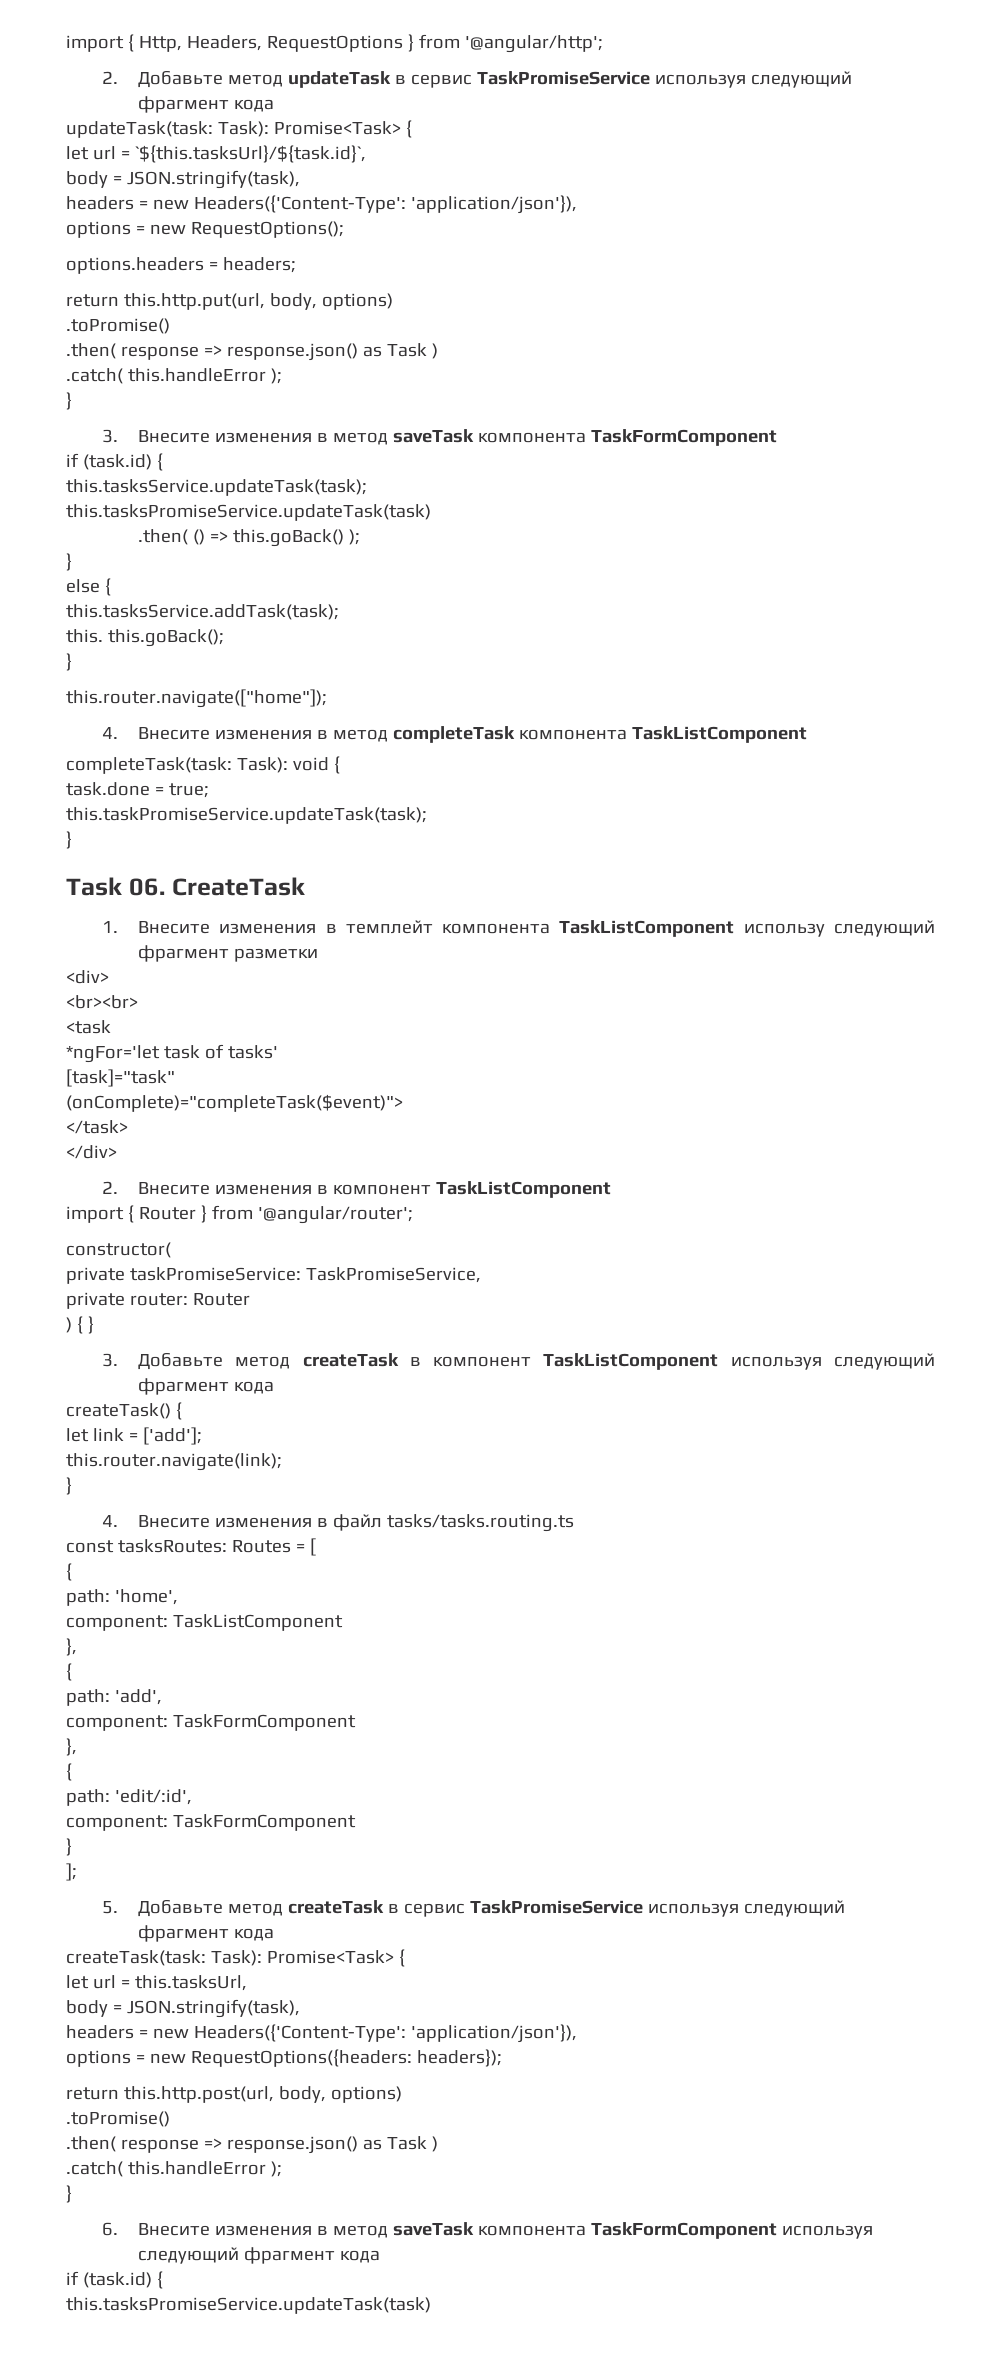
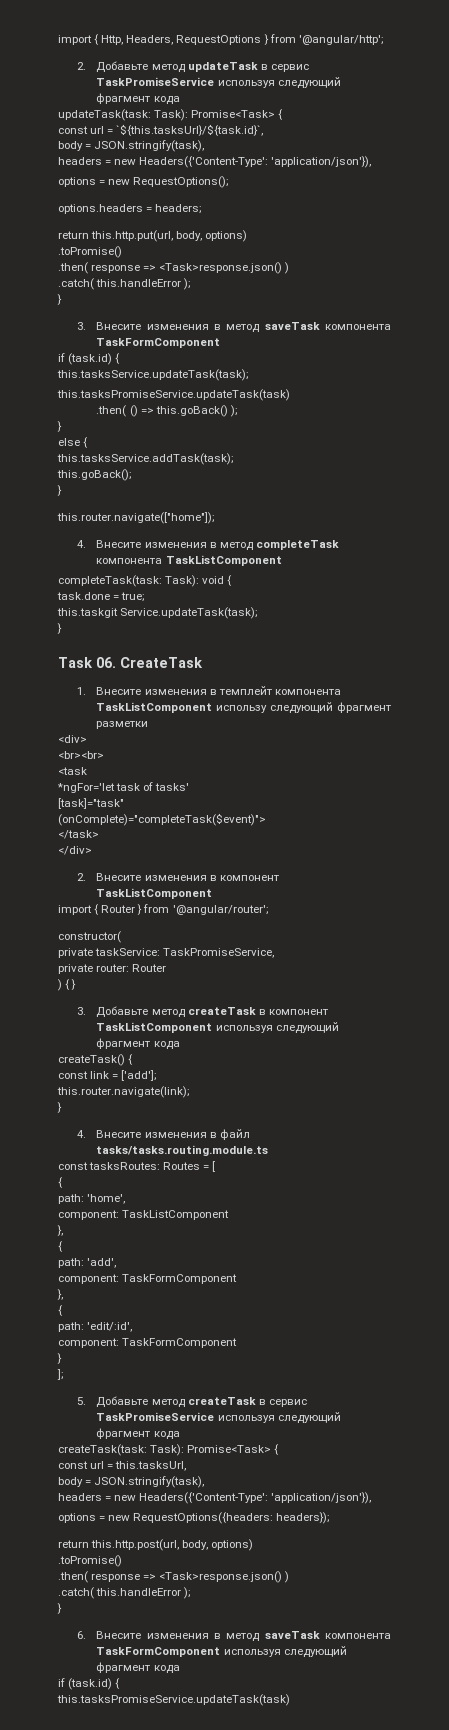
[66,146,89,160] let -> [58,126,88,134] const
[226,343,427,361] response.json() as Task -> [159,262,283,274] <Task>response.json()
[66,629,103,643] this. -> (234, 459) none
[66,807,427,824] this.taskPromiseService.updateTask(task); -> [57,607,259,619] this.taskgit Service.updateTask(task);
[129,1267,301,1281] taskPromiseService: -> [95,948,161,956] taskService:
[66,1428,89,1442] let -> [58,1071,88,1079] const
[386,1514,574,1532] tasks/tasks.routing.ts -> [96,1145,269,1156] tasks/tasks.routing.module.ts
[66,1975,89,1989] let -> [58,1461,88,1469] const
[226,2136,427,2154] response.json() as Task -> [159,1571,283,1583] <Task>response.json()

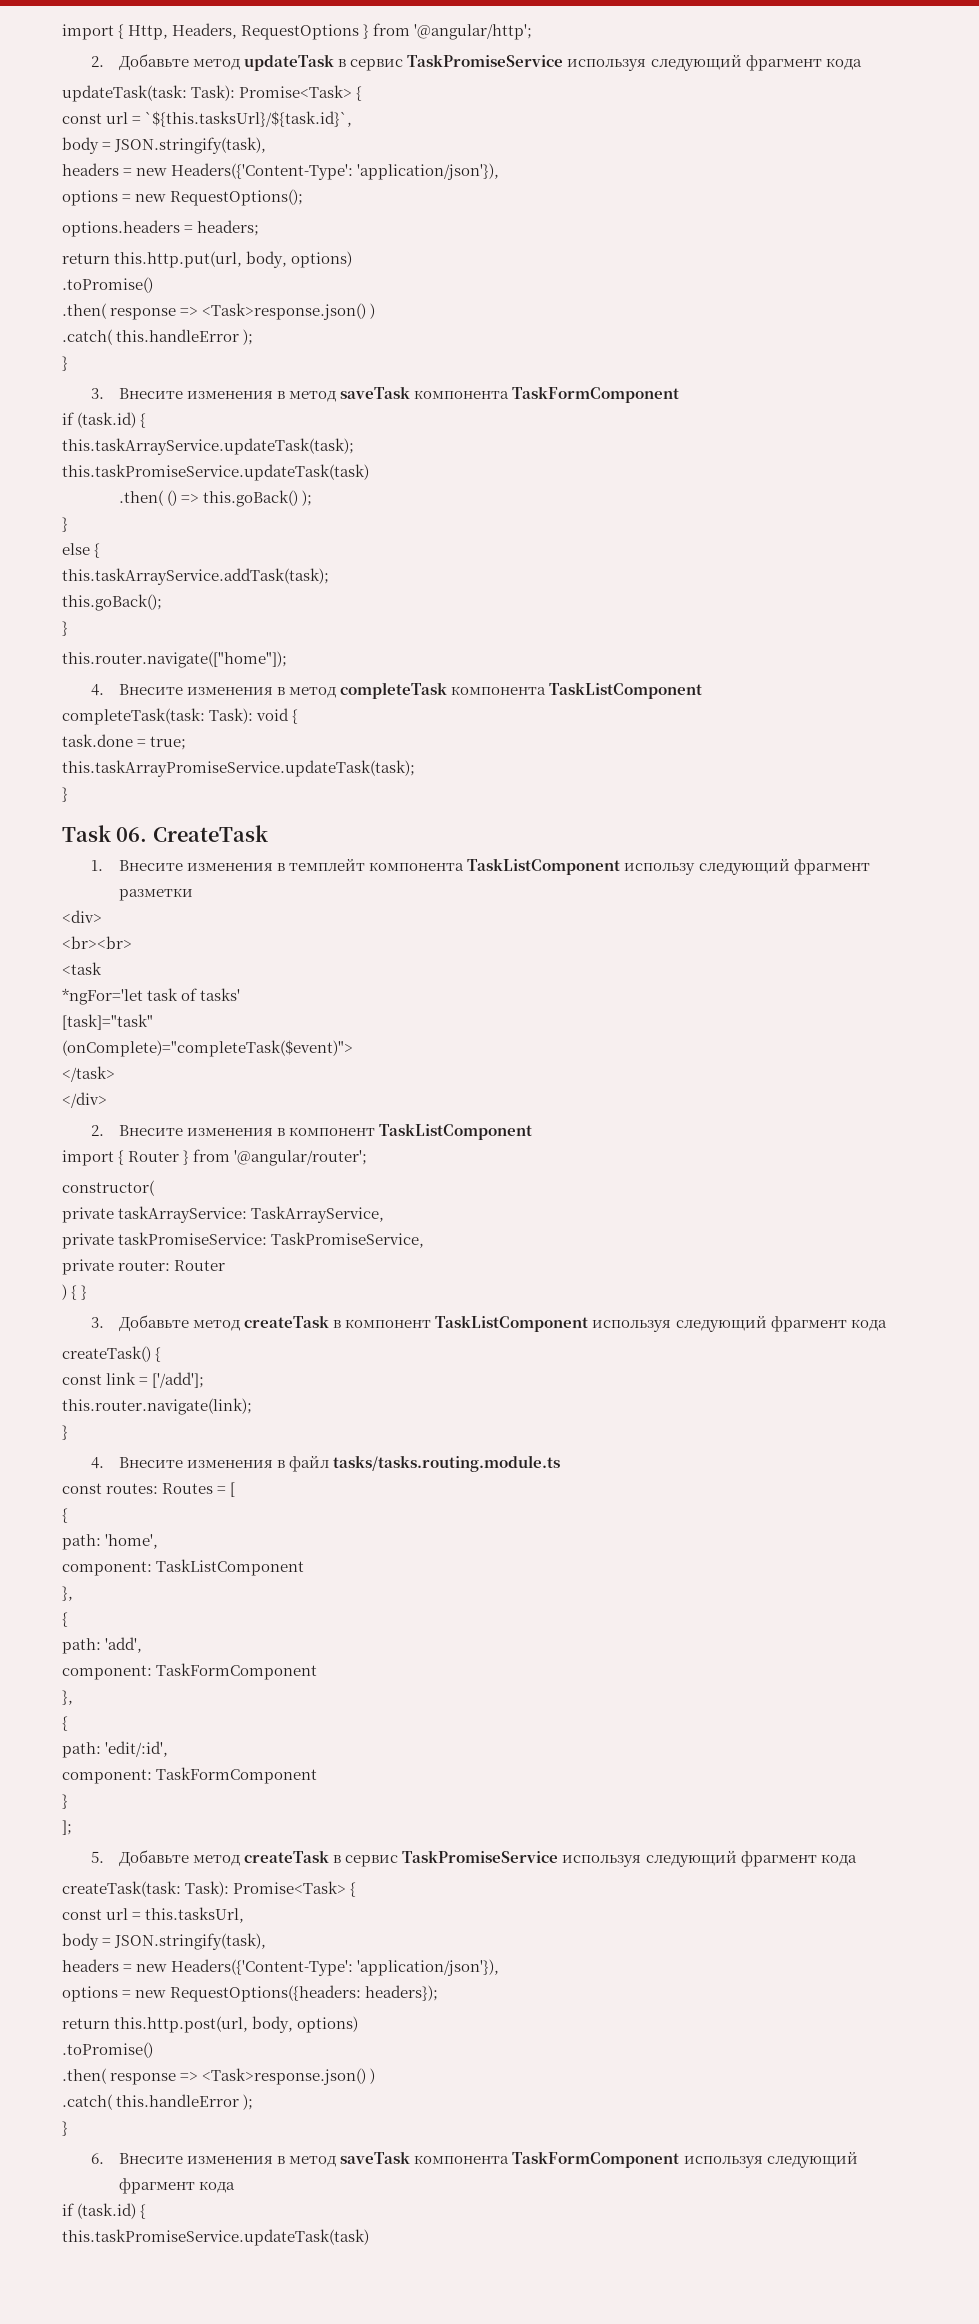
[57,369,249,381] [57,389,290,401] this.tasksService.updateTask(task); // this.tasksPromiseService.updateTask(task) -> [62,438,354,455] [62,464,369,481] this.taskArrayService.updateTask(task); // this.taskPromiseService.updateTask(task)
[57,453,234,465] this.tasksService.addTask(task); -> [62,568,329,585] this.taskArrayService.addTask(task);
[57,607,259,619] this.taskgit Service.updateTask(task); -> [62,760,415,777] this.taskArrayPromiseService.updateTask(task);
[95,948,161,956] taskService: -> [118,1206,385,1223] [62,1232,268,1249] taskArrayService: TaskArrayService, // private taskPromiseService:
[121,1070,158,1081] ['add']; -> [152,1372,205,1388] ['/add'];
[89,1162,161,1170] tasksRoutes: -> [106,1483,159,1494] routes:
[57,1694,290,1706] this.tasksPromiseService.updateTask(task) -> [62,2229,369,2246] this.taskPromiseService.updateTask(task)

